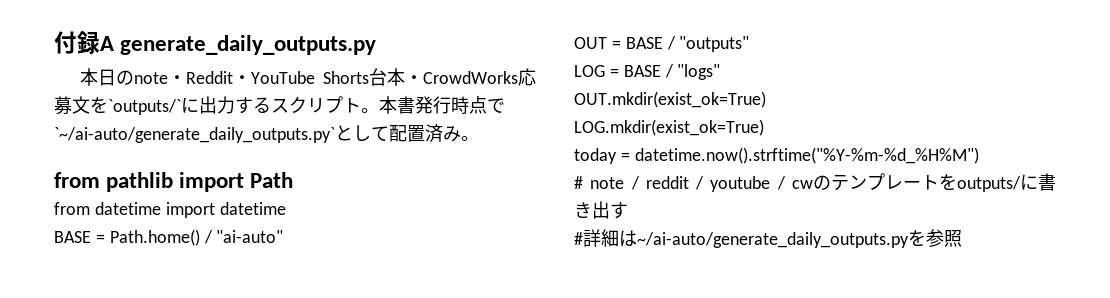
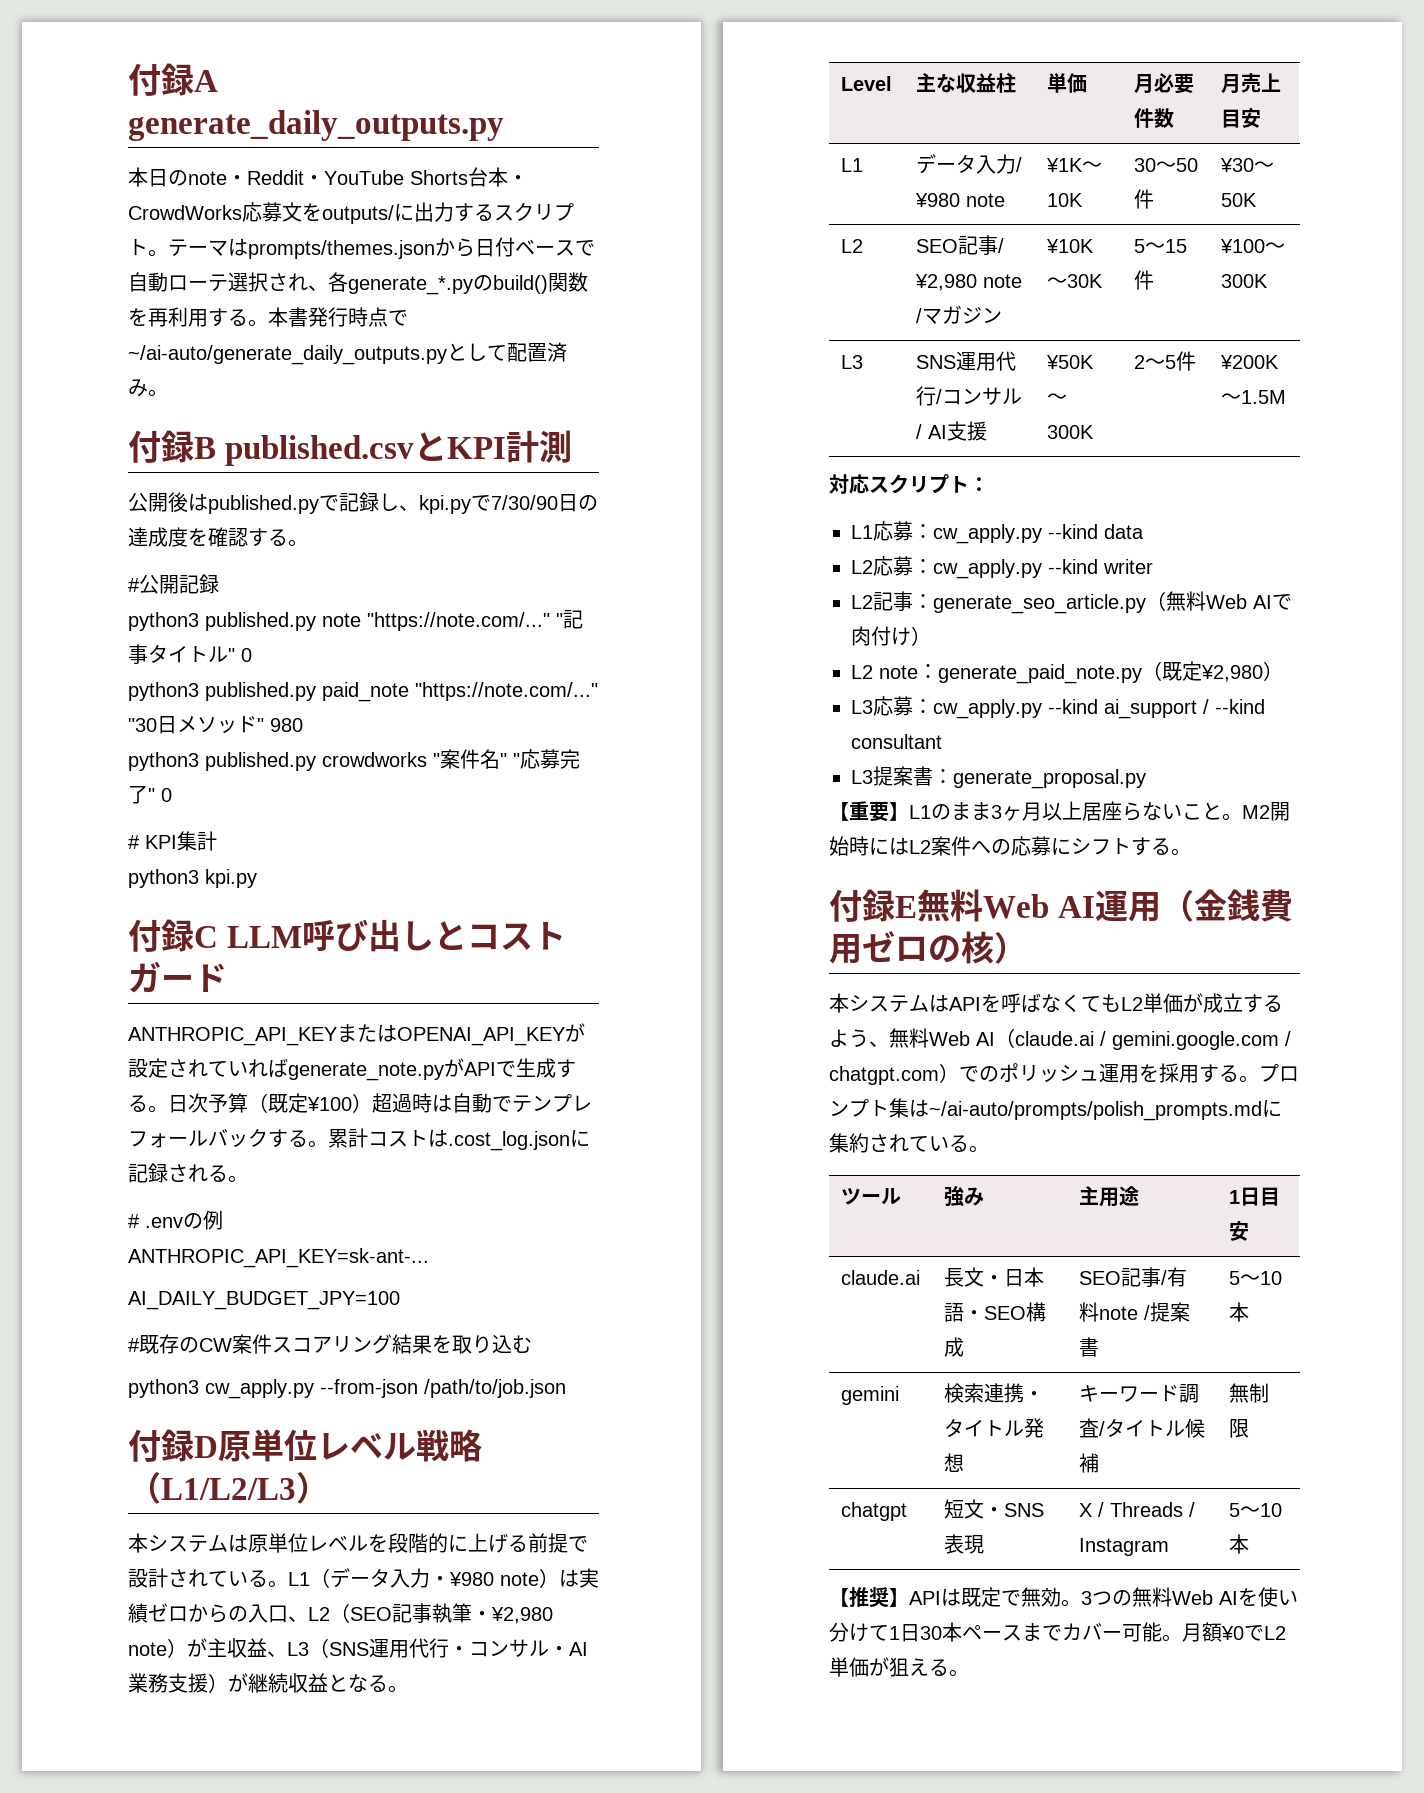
[108,99,181,115] `outputs/` -> [322,205,394,224] outputs/
(379, 110) none -> [168,237,595,259] [128,272,588,295] [128,307,268,327] テーマはprompts/themes.jsonから日付ベースで自動ローテ選択され、各generate_*.pyのbuild()関数を再利用する。
[54,127,335,143] `~/ai-auto/generate_daily_outputs.py` -> [128,345,447,365] ~/ai-auto/generate_daily_outputs.py
[54,172,294,192] [54,202,286,218] [54,229,284,246] [574,36,750,52] [574,64,721,80] [574,91,766,108] [574,119,764,136] [574,147,979,164] [574,173,1056,192] [574,201,628,219] [574,229,962,248] from pathlib import Path // from datetime import datetime // BASE = Path.home() / "ai-auto" // OUT = BASE / "outputs" // LOG = BASE / "logs" // OUT.mkdir(exist_ok=True) // LOG.mkdir(exist_ok=True) // today = datetime.now().strftime("%Y-%m-%d_%H%M") // # note / reddit / youtube / cwのテンプレートをoutputs/に書き出す // #詳細は~/ai-auto/generate_daily_outputs.pyを参照 -> [128,430,572,466] [128,492,598,514] [128,527,308,547] [128,574,219,594] [128,610,583,631] [128,644,252,664] [128,682,598,702] [128,716,303,734] [128,749,580,771] [128,785,172,804] [128,831,217,851] [128,869,257,888] [128,919,566,952] [128,961,227,993] [128,1023,585,1046] [128,1058,576,1081] [128,1093,592,1113] [128,1128,590,1151] [128,1163,248,1183] [128,1210,223,1230] [128,1248,429,1268] [128,1291,400,1310] [128,1334,532,1354] [128,1379,566,1399] [128,1429,482,1462] [128,1472,329,1504] [128,1533,588,1553] [128,1568,599,1588] [128,1603,553,1624] [128,1638,588,1658] [128,1673,408,1693] [840,76,892,91] [915,73,1016,93] [1046,73,1087,93] [1133,73,1194,94] [1133,108,1174,128] [1220,73,1281,94] [1220,108,1261,128] [840,158,863,172] [915,154,1022,174] [914,193,1005,207] [1045,158,1102,172] [1046,193,1083,207] [1133,158,1198,172] [1133,189,1154,209] [1219,158,1274,172] [1220,193,1257,207] [840,239,863,253] [915,235,1004,255] [914,274,1022,291] [915,305,1002,324] [1045,239,1094,253] [1046,274,1103,288] [1133,239,1187,253] [1133,270,1154,290] [1219,239,1285,253] [1220,274,1268,288] [840,355,863,369] [915,351,1016,371] [915,386,1022,406] [915,421,987,441] [1045,355,1094,369] [1046,393,1067,404] [1046,425,1094,439] [1133,351,1196,371] [1219,355,1279,369] [1220,390,1286,404] [829,474,989,494] [851,521,1144,544] [851,556,1153,579] [851,591,1292,614] [851,626,931,646] [851,661,1283,684] [851,696,1265,719] [851,734,942,749] [851,766,1146,789] [829,801,1290,822] [829,836,1191,856] [829,889,1293,922] [829,931,1027,964] [829,993,1283,1013] [829,1028,1291,1050] [829,1063,1299,1085] [829,1098,1282,1121] [829,1133,989,1153] [840,1188,901,1205] [943,1186,984,1207] [1078,1186,1139,1207] [1228,1187,1280,1206] [1228,1221,1249,1241] [840,1270,920,1285] [943,1267,1044,1287] [943,1302,1046,1322] [943,1337,964,1357] [1078,1267,1187,1287] [1078,1302,1190,1322] [1078,1337,1099,1357] [1228,1271,1282,1285] [1228,1302,1249,1322] [840,1386,899,1405] [943,1383,1044,1403] [943,1418,1044,1438] [943,1453,964,1472] [1078,1384,1199,1403] [1078,1418,1205,1438] [1078,1453,1099,1473] [1228,1383,1269,1403] [1228,1418,1249,1438] [840,1502,907,1521] [943,1499,1044,1519] [943,1534,984,1554] [1078,1502,1195,1517] [1078,1538,1169,1556] [1228,1503,1282,1517] [1228,1534,1249,1554] [829,1587,1298,1607] [829,1622,1286,1642] [829,1657,969,1677] 付録B published.csvとKPI計測 // 公開後はpublished.pyで記録し、kpi.pyで7/30/90日の達成度を確認する。 // #公開記録 // python3 published.py note "https://note.com/..." "記事タイトル" 0 // python3 published.py paid_note "https://note.com/..." "30日メソッド" 980 // python3 published.py crowdworks "案件名" "応募完了" 0 // # KPI集計 // python3 kpi.py // 付録C LLM呼び出しとコストガード // ANTHROPIC_API_KEYまたはOPENAI_API_KEYが設定されていればgenerate_note.pyがAPIで生成する。日次予算（既定¥100）超過時は自動でテンプレフォールバックする。累計コストは.cost_log.jsonに記録される。 // # .envの例 // ANTHROPIC_API_KEY=sk-ant-... // AI_DAILY_BUDGET_JPY=100 // #既存のCW案件スコアリング結果を取り込む // python3 cw_apply.py --from-json /path/to/job.json // 付録D原単位レベル戦略（L1/L2/L3） // 本システムは原単位レベルを段階的に上げる前提で設計されている。L1（データ入力・¥980 note）は実績ゼロからの入口、L2（SEO記事執筆・¥2,980 note）が主収益、L3（SNS運用代行・コンサル・AI業務支援）が継続収益となる。 // Level | 主な収益柱 | 単価 | 月必要件数 | 月売上目安 // L1 | データ入力/ ¥980 note | ¥1K〜10K | 30〜50件 | ¥30〜50K // L2 | SEO記事/ ¥2,980 note /マガジン | ¥10K〜30K | 5〜15件 | ¥100〜300K // L3 | SNS運用代行/コンサル/ AI支援 | ¥50K〜300K | 2〜5件 | ¥200K〜1.5M // 対応スクリプト： // L1応募：cw_apply.py --kind data // L2応募：cw_apply.py --kind writer // L2記事：generate_seo_article.py（無料Web AIで肉付け） // L2 note：generate_paid_note.py（既定¥2,980） // L3応募：cw_apply.py --kind ai_support / --kind consultant // L3提案書：generate_proposal.py // 【重要】L1のまま3ヶ月以上居座らないこと。M2開始時にはL2案件への応募にシフトする。 // 付録E無料Web AI運用（金銭費用ゼロの核） // 本システムはAPIを呼ばなくてもL2単価が成立するよう、無料Web AI（claude.ai / gemini.google.com / chatgpt.com）でのポリッシュ運用を採用する。プロンプト集は~/ai-auto/prompts/polish_prompts.mdに集約されている。 // ツール | 強み | 主用途 | 1日目安 // claude.ai | 長文・日本語・SEO構成 | SEO記事/有料note /提案書 | 5〜10本 // gemini | 検索連携・タイトル発想 | キーワード調査/タイトル候補 | 無制限 // chatgpt | 短文・SNS表現 | X / Threads / Instagram | 5〜10本 // 【推奨】APIは既定で無効。3つの無料Web AIを使い分けて1日30本ペースまでカバー可能。月額¥0でL2単価が狙える。

